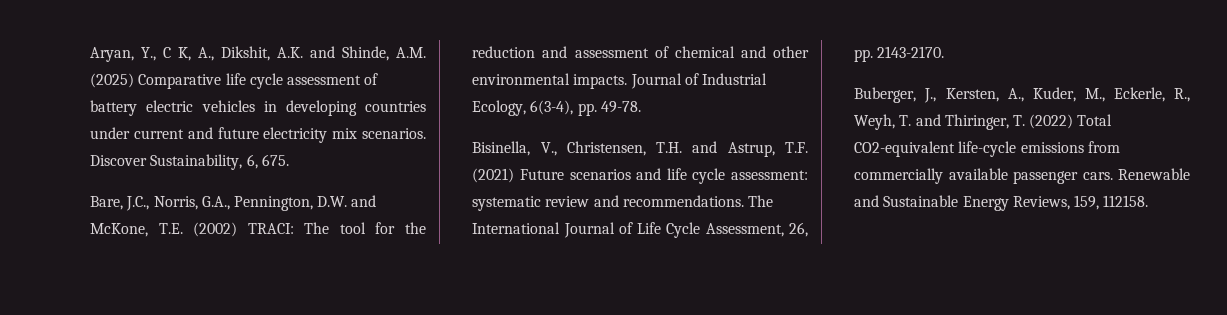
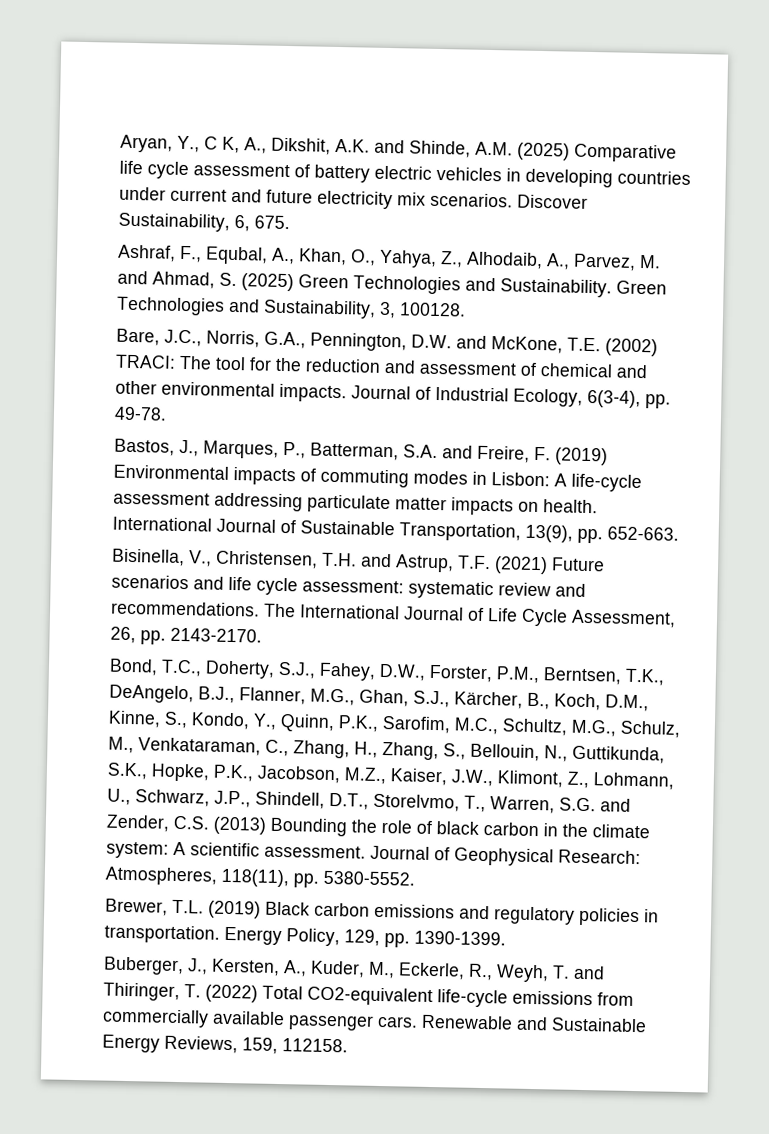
(289, 160) none -> [116,244,661,271] [116,270,667,298] [115,296,466,319] // Ashraf, F., Equbal, A., Khan, O., Yahya, Z., Alhodaib, A., Parvez, M. and Ahmad, S. (2025) Green Technologies and Sustainability. Green Technologies and Sustainability, 3, 100128.
(641, 107) none -> [113,438,608,466] [112,464,642,493] [112,491,598,516] [111,516,679,544] // Bastos, J., Marques, P., Batterman, S.A. and Freire, F. (2019) Environmental impacts of commuting modes in Lisbon: A life-cycle assessment addressing particulate matter impacts on health. International Journal of Sustainable Transportation, 13(9), pp. 652-663.
(945, 52) none -> [108,658,665,686] [108,684,649,712] [107,710,681,738] [107,736,665,764] [106,762,674,790] [106,788,631,814] [105,814,650,839] [105,841,641,867] [104,866,415,888] [104,898,659,927] [103,924,506,948] // Bond, T.C., Doherty, S.J., Fahey, D.W., Forster, P.M., Berntsen, T.K., DeAngelo, B.J., Flanner, M.G., Ghan, S.J., Kärcher, B., Koch, D.M., Kinne, S., Kondo, Y., Quinn, P.K., Sarofim, M.C., Schultz, M.G., Schulz, M., Venkataraman, C., Zhang, H., Zhang, S., Bellouin, N., Guttikunda, S.K., Hopke, P.K., Jacobson, M.Z., Kaiser, J.W., Klimont, Z., Lohmann, U., Schwarz, J.P., Shindell, D.T., Storelvmo, T., Warren, S.G. and Zender, C.S. (2013) Bounding the role of black carbon in the climate system: A scientific assessment. Journal of Geophysical Research: Atmospheres, 118(11), pp. 5380-5552. // Brewer, T.L. (2019) Black carbon emissions and regulatory policies in transportation. Energy Policy, 129, pp. 1390-1399.

